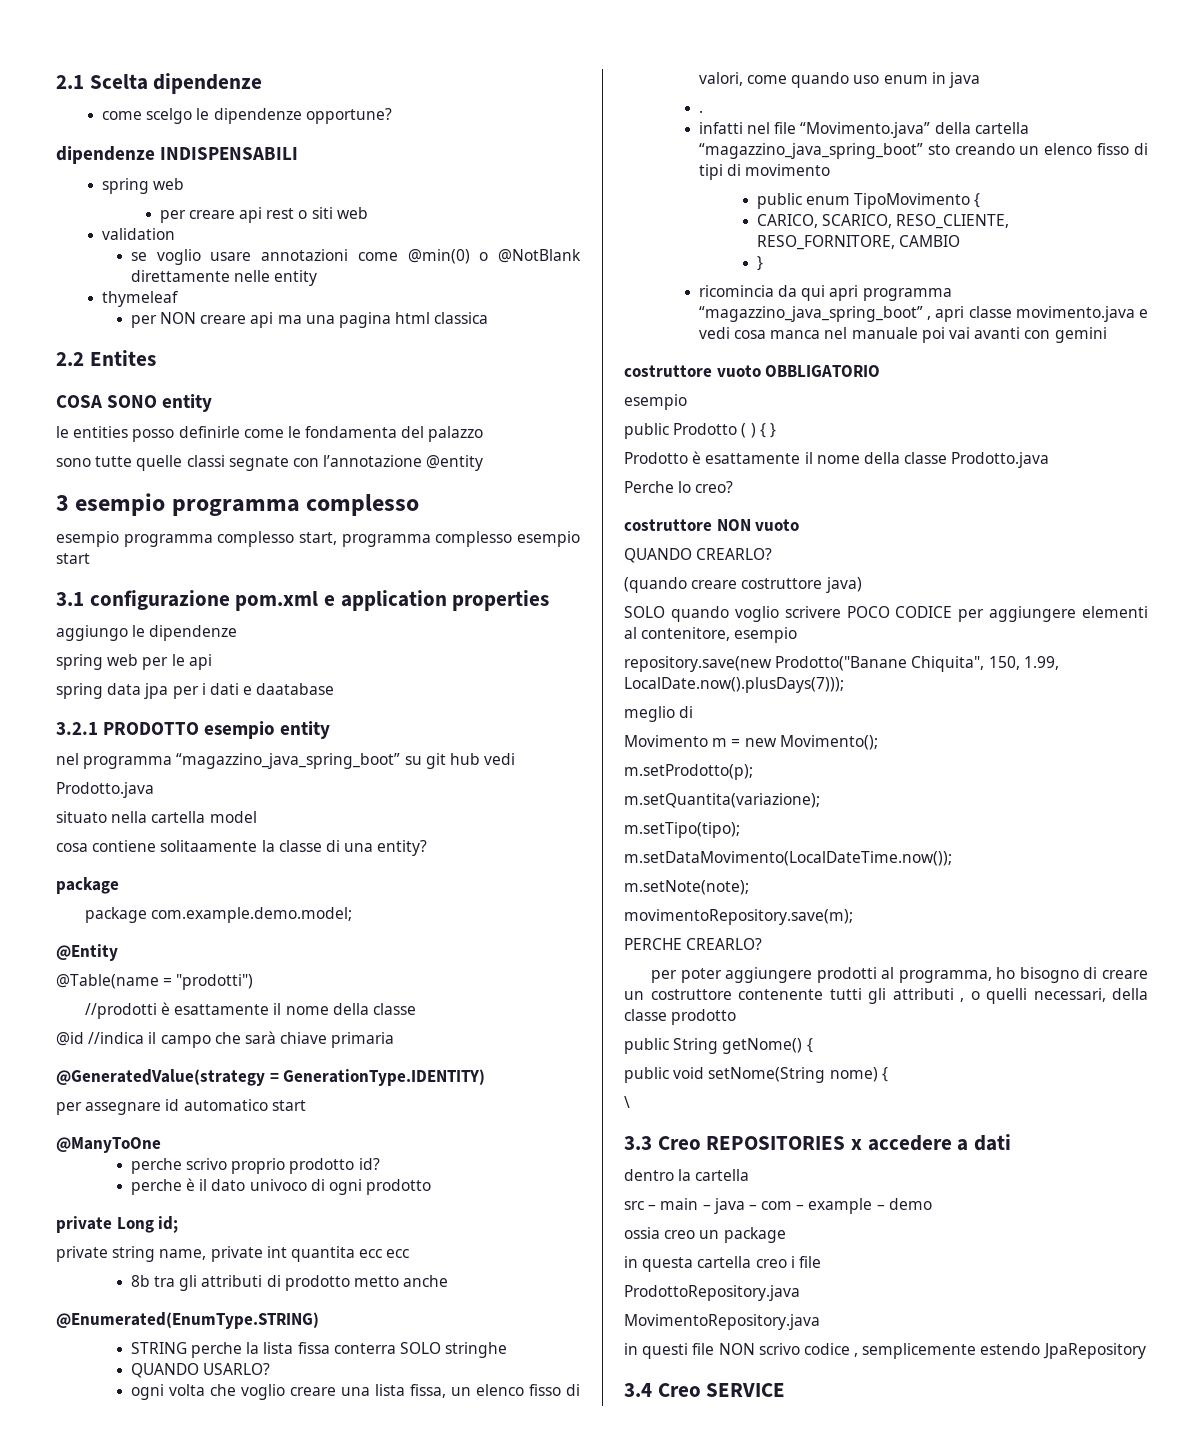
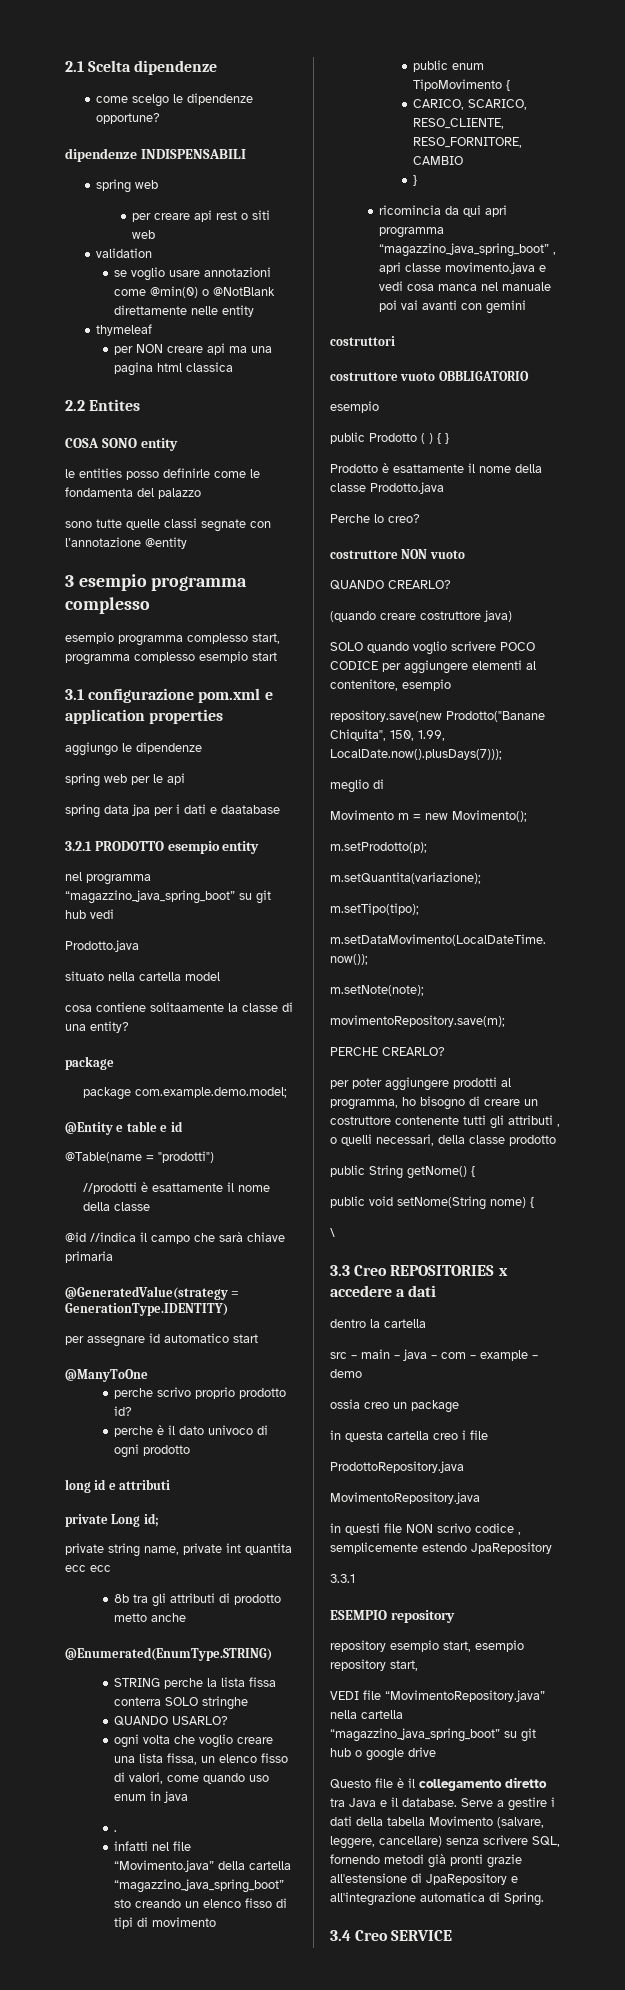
(118, 952) none -> [116,1121,183,1132] e table e id
(432, 1187) none -> [65,1479,171,1493] // long id e attributi
(1107, 335) none -> [330,336,395,346] // costruttori
(1146, 1351) none -> [330,1574,355,1583] [330,1610,455,1623] [330,1640,524,1652] [330,1659,418,1671] [330,1690,545,1702] [330,1710,403,1719] [330,1728,536,1742] [330,1747,436,1761] [330,1777,547,1791] [330,1797,555,1811] [330,1816,544,1828] [330,1835,560,1849] [330,1854,522,1868] [330,1873,518,1885] [330,1892,544,1906] // 3.3.1 // ESEMPIO repository // repository esempio start, esempio repository start, // VEDI file “MovimentoRepository.java” nella cartella “magazzino_java_spring_boot” su git hub o google drive // Questo file è il collegamento diretto tra Java e il database. Serve a gestire i dati della tabella Movimento (salvare, leggere, cancellare) senza scrivere SQL, fornendo metodi già pronti grazie all'estensione di JpaRepository e all'integrazione automatica di Spring.

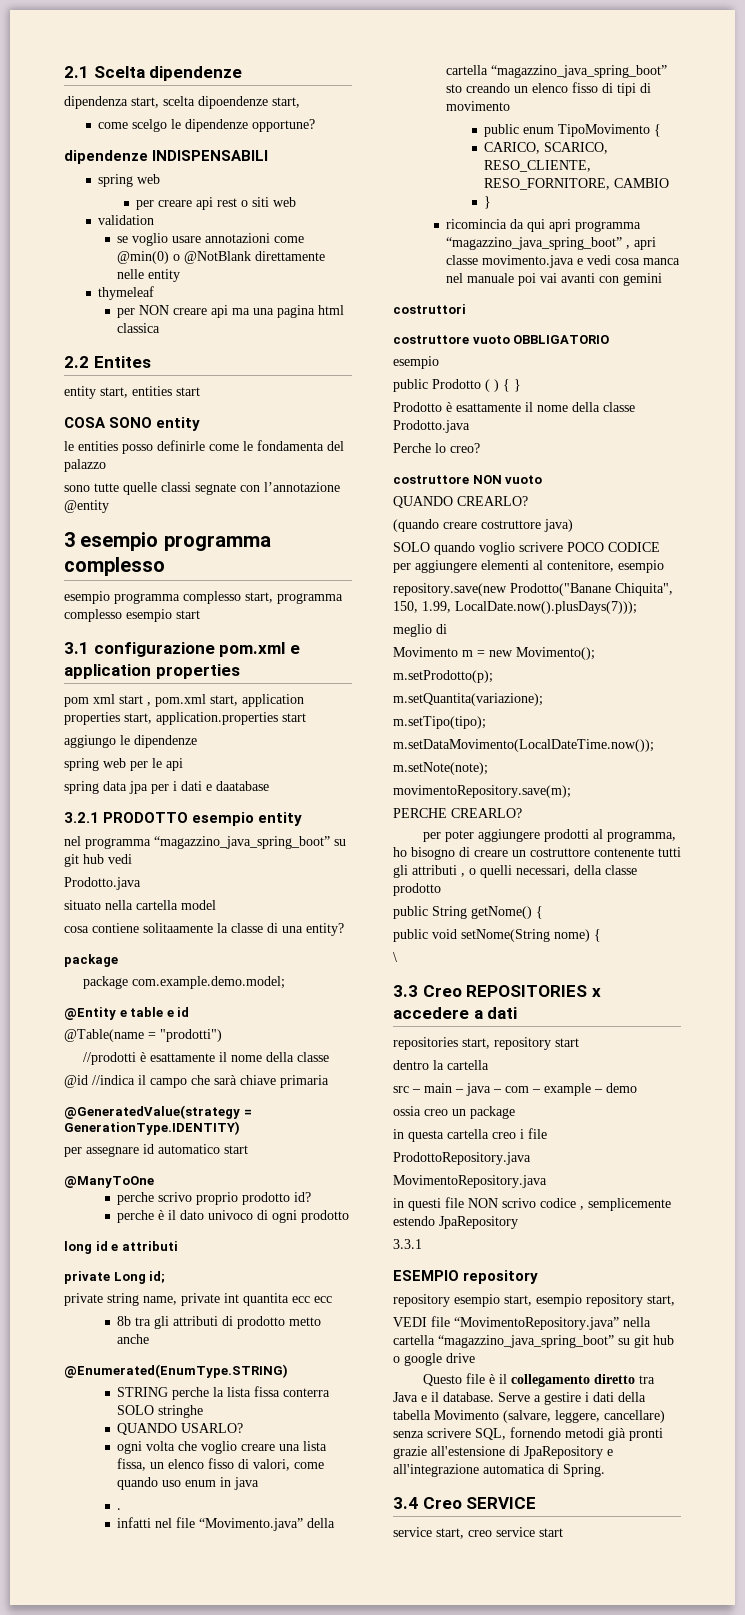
(218, 67) none -> [64,96,300,109] // dipendenza start, scelta dipoendenze start,
(141, 405) none -> [64,386,200,399] // entity start, entities start
(224, 716) none -> [64,694,304,707] [64,712,306,725] // pom xml start , pom.xml start, application properties start, application.properties start
(437, 1291) none -> [393,1037,579,1050] // repositories start, repository start
(453, 1935) none -> [393,1527,563,1539] // service start, creo service start

